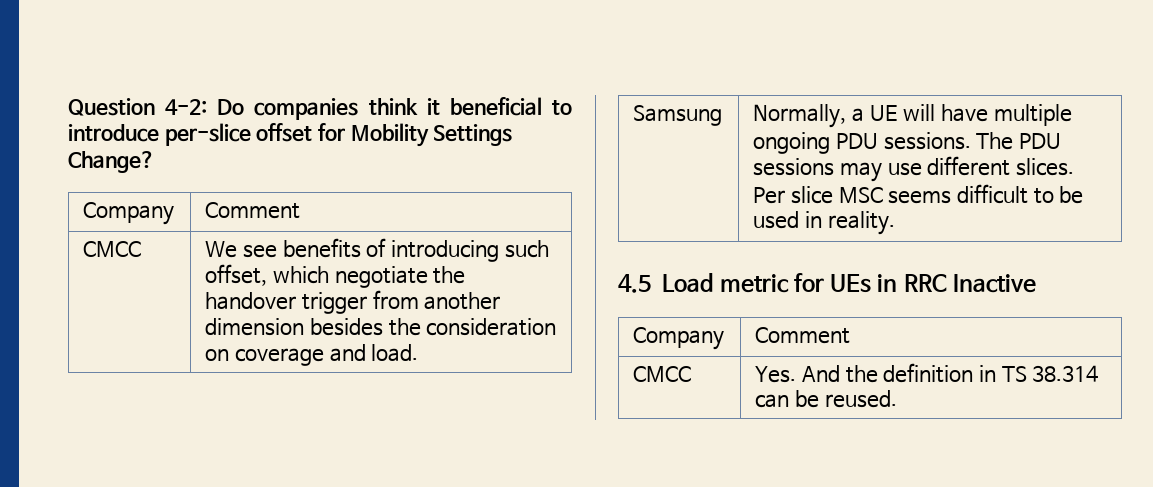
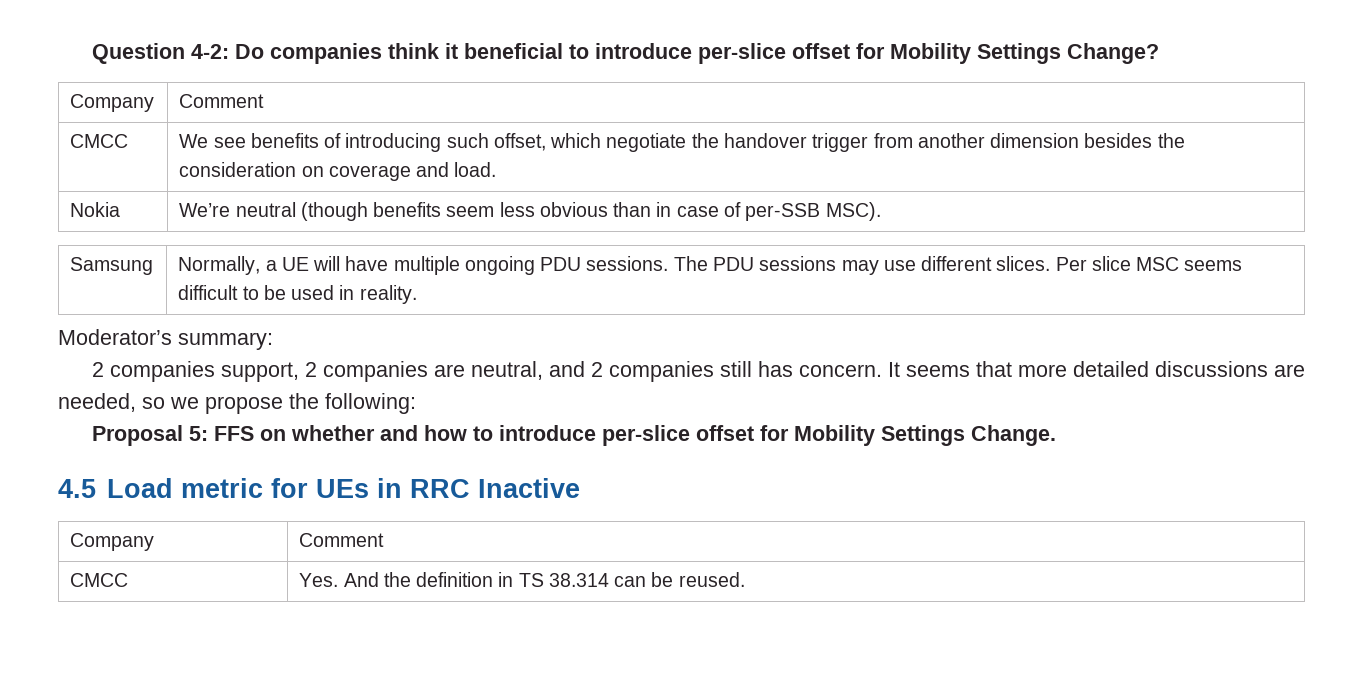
(419, 353) none -> [70,202,121,217] [179,202,881,221] // Nokia | We’re neutral (though benefits seem less obvious than in case of per-SSB MSC).
(895, 223) none -> [58,329,273,350] [91,361,1305,382] [58,393,416,414] [91,425,1056,446] // Moderator’s summary: // 2 companies support, 2 companies are neutral, and 2 companies still has concern. It seems that more detailed discussions are needed, so we propose the following: // Proposal 5: FFS on whether and how to introduce per-slice offset for Mobility Settings Change.

